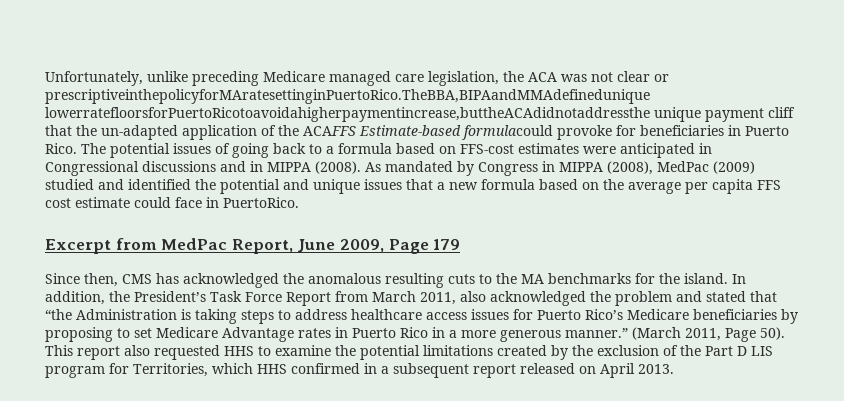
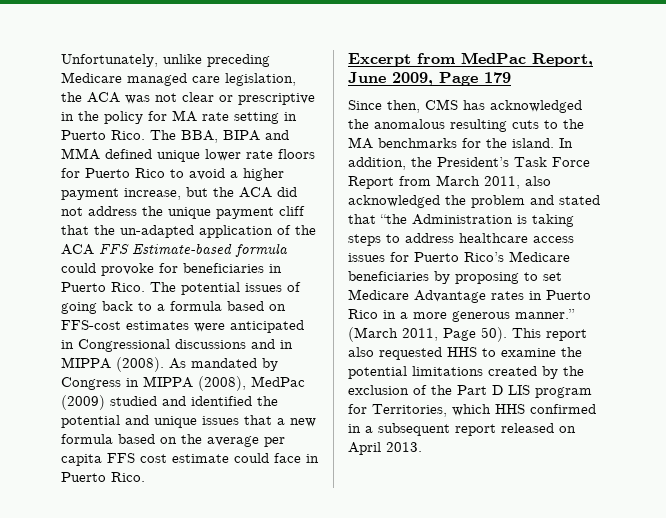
[45,89,650,104] [45,107,650,122] prescriptiveinthepolicyforMAratesettinginPuertoRico.TheBBA,BIPAandMMAdefinedunique lowerratefloorsforPuertoRicotoavoidahigherpaymentincrease,buttheACAdidnotaddressthe -> [238,93,315,105] [61,110,297,124] [61,130,289,143] [61,148,315,162] [61,168,284,181] [61,187,297,200] [61,206,163,216] prescriptive in the policy for MA rate setting in Puerto Rico. The BBA, BIPA and MMA defined unique lower rate floors for Puerto Rico to avoid a higher payment increase, but the ACA did not address the
[303,125,553,140] ACAFFS Estimate-based formulacould -> [61,243,288,257] [61,263,96,273] ACA FFS Estimate-based formula could
[223,197,299,208] PuertoRico. -> [61,472,145,482] Puerto Rico.

